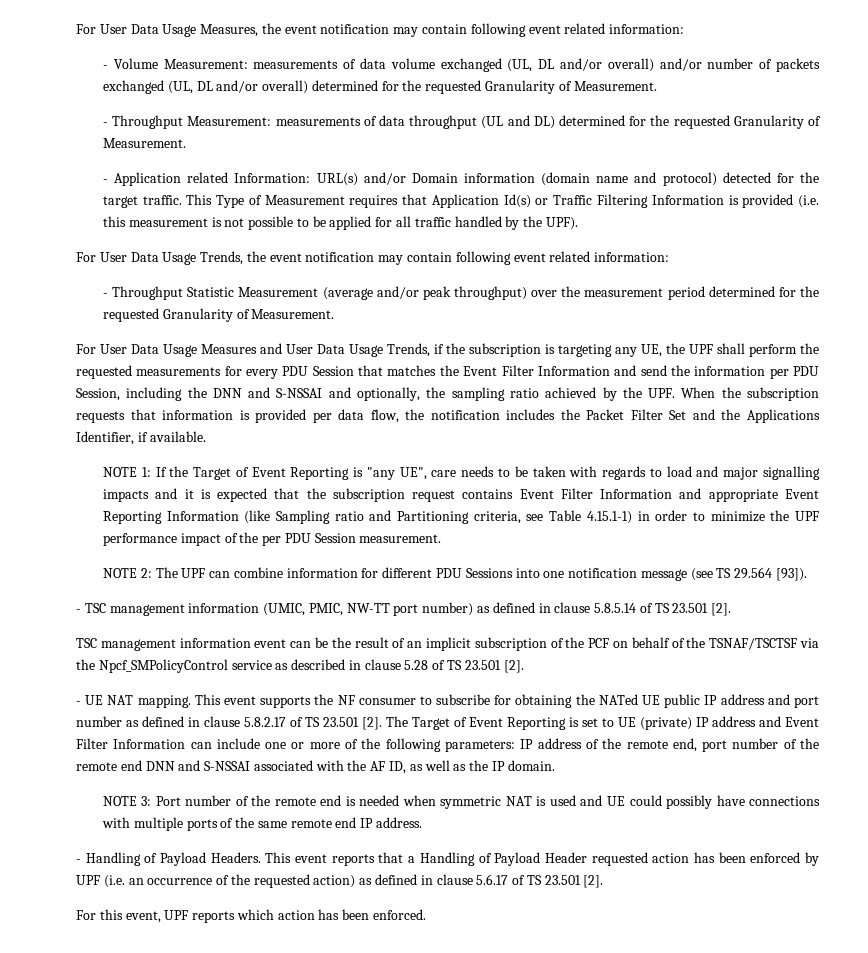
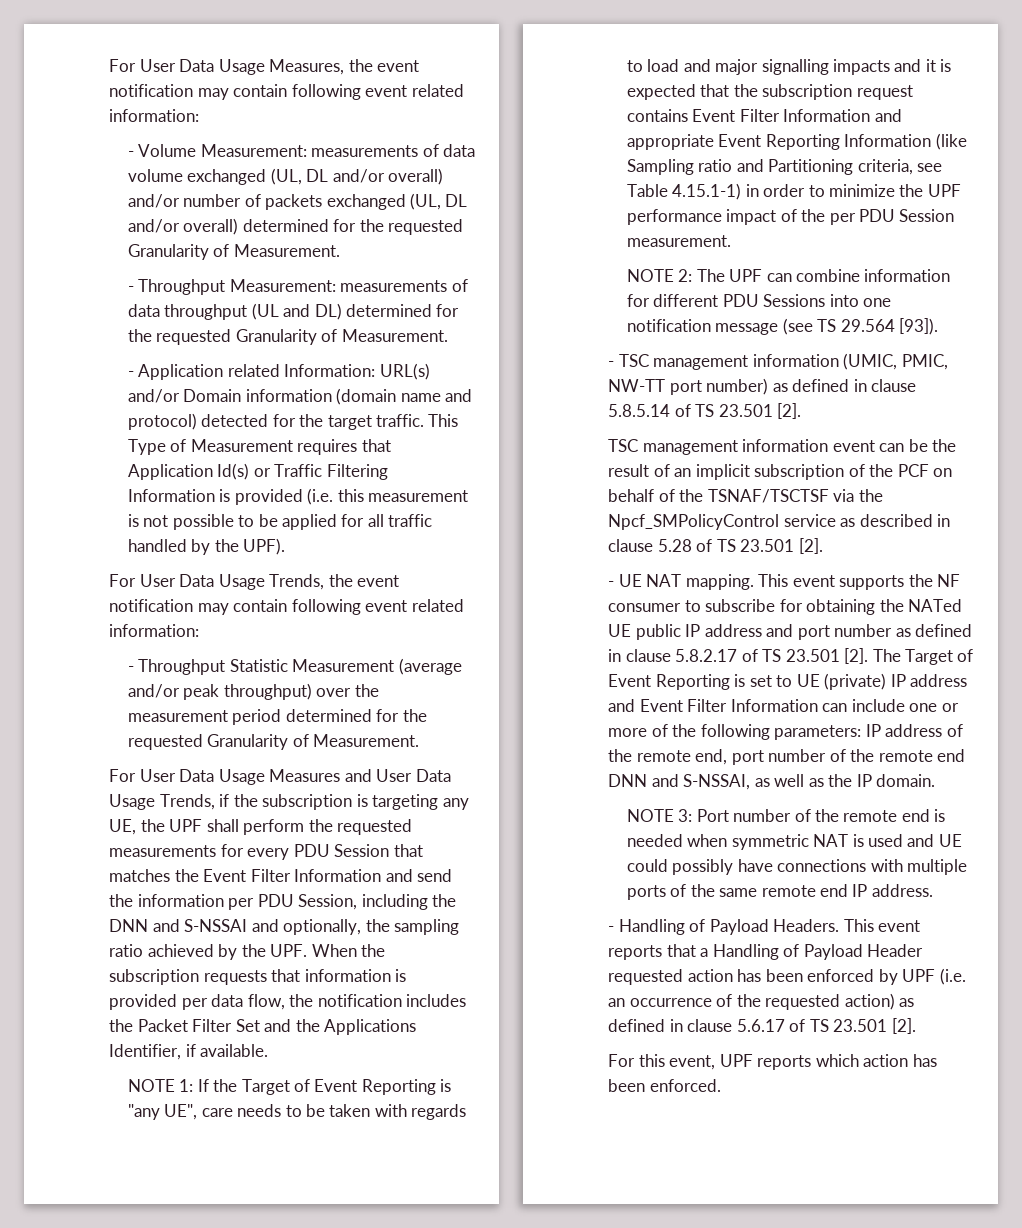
[204,760,406,774] S-NSSAI associated with the AF ID, -> [683,774,751,790] S-NSSAI,

